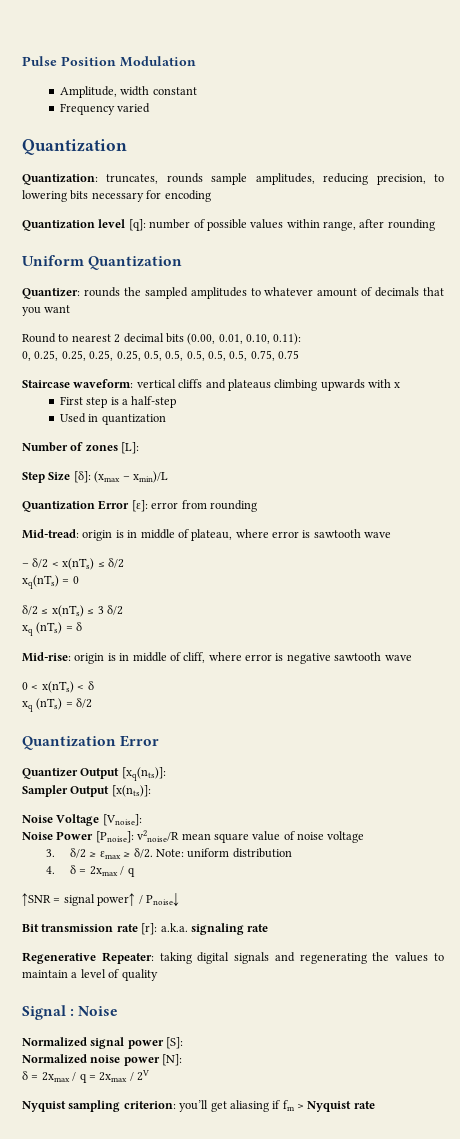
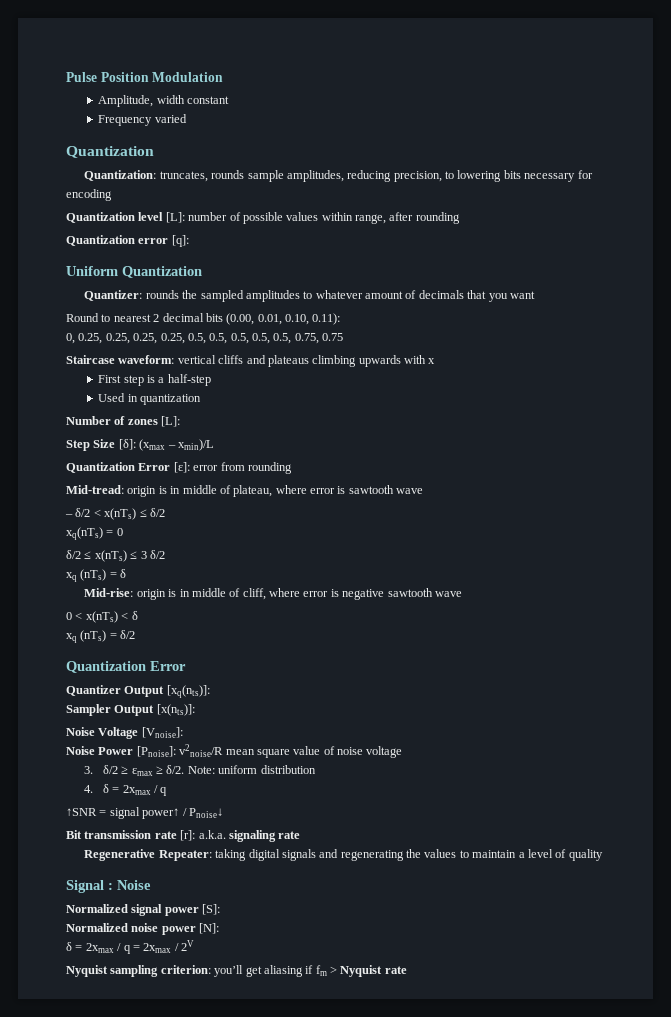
[128,219,146,231] [q]: -> [165,212,185,223] [L]:
(435, 225) none -> [66,235,189,247] // Quantization error [q]:

